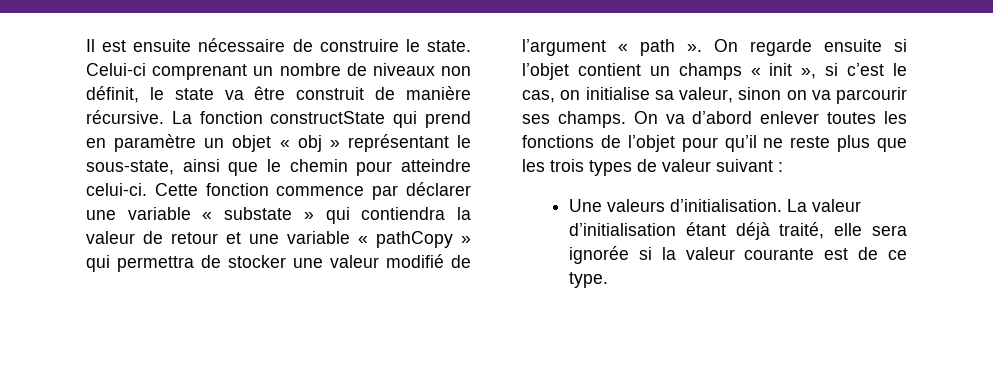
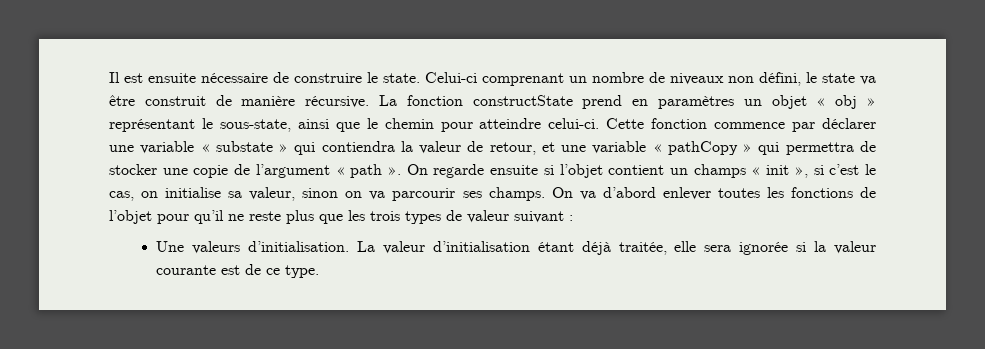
[86,86,139,103] définit, -> [759,72,801,86] défini,
[393,111,418,128] qui -> (573, 100) none
[114,134,197,152] paramètre -> [658,96,734,109] paramètres
[171,232,218,244] retour -> [489,142,536,155] retour,
[330,254,444,268] valeur modifié -> [193,165,229,178] copie
[779,222,825,239] traité, -> [618,242,667,255] traitée,

